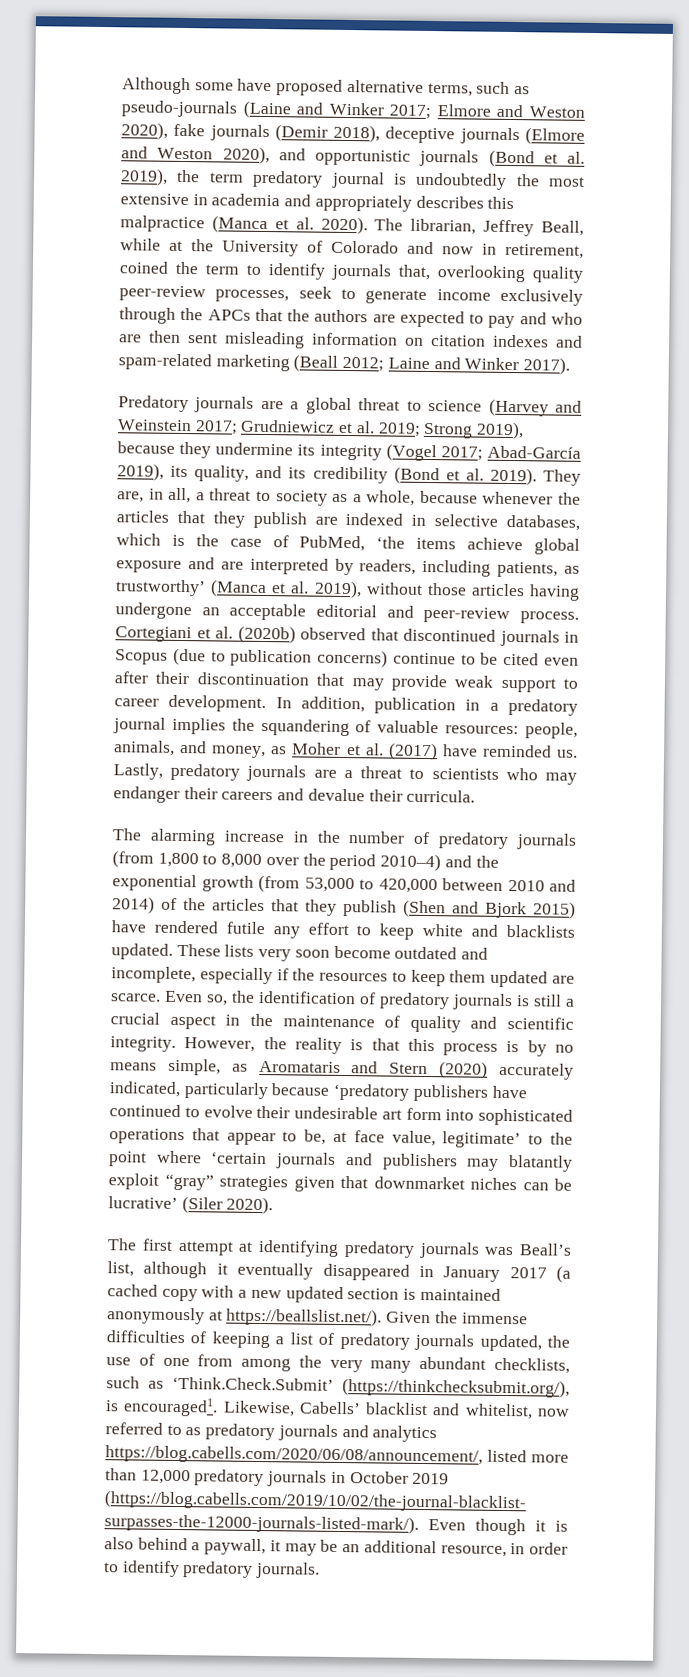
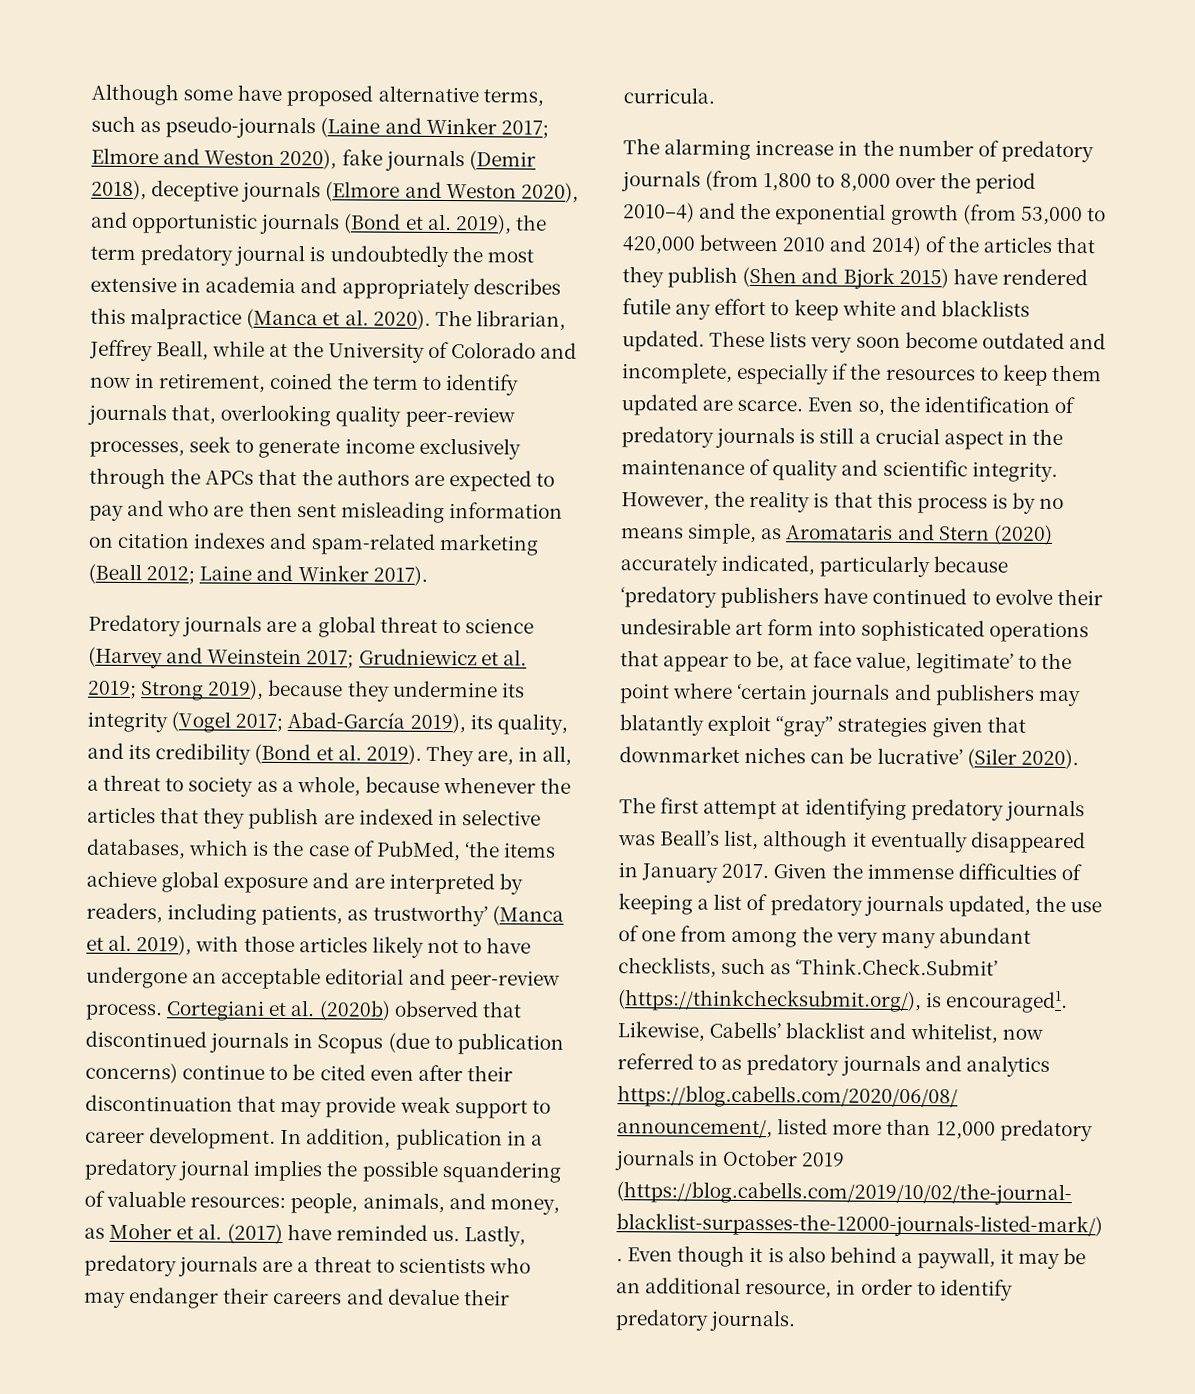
[365,582,423,595] without -> [195,935,240,952] with
[529,584,580,601] having -> [371,936,532,958] likely not to have
(255, 724) none -> [361,1160,439,1182] possible
[509,1265,571,1283] [107,1284,501,1304] [107,1307,383,1327] 2017 (a cached copy with a new updated section is maintained anonymously at https://beallslist.net/). -> [721,863,770,879] 2017.

